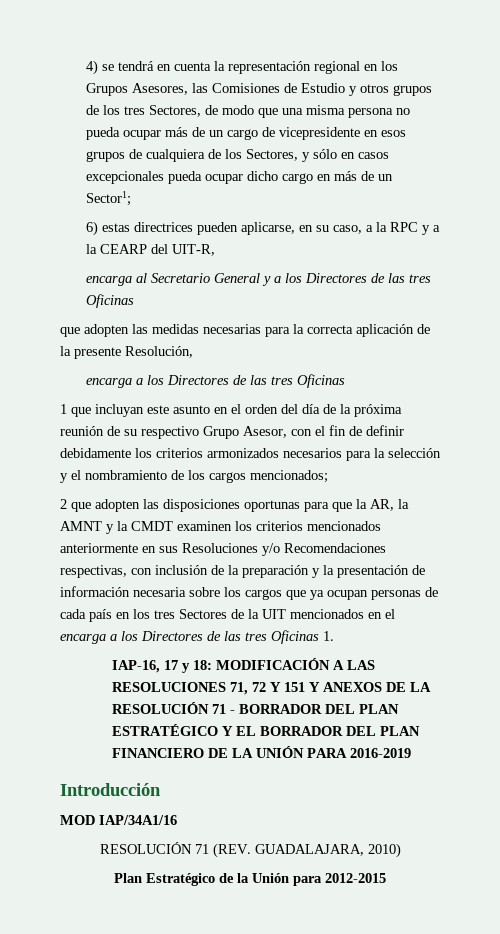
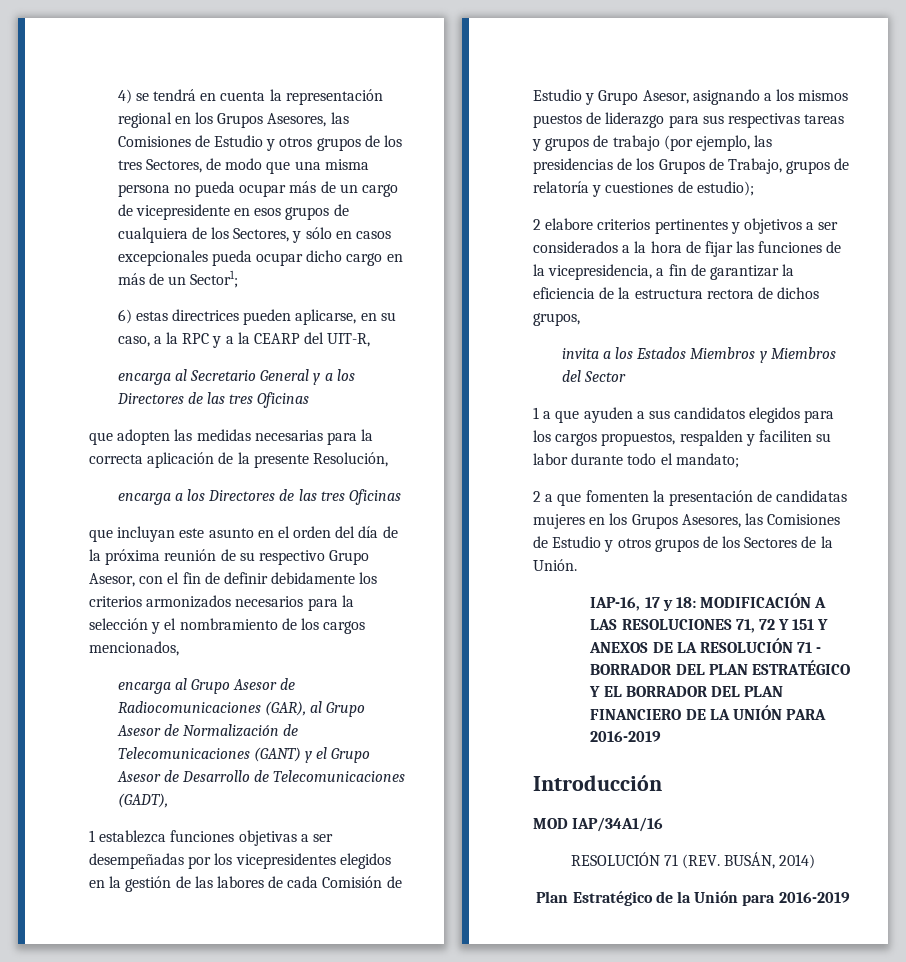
[60,404,67,414] 1 -> (401, 497) none
[250,470,328,483] [60,499,409,512] [60,521,381,534] [60,543,386,556] [60,565,425,578] [60,586,438,600] [60,609,395,622] [60,630,334,644] mencionados; // 2 que adopten las disposiciones oportunas para que la AR, la AMNT y la CMDT examinen los criterios mencionados anteriormente en sus Resoluciones y/o Recomendaciones respectivas, con inclusión de la preparación y la presentación de información necesaria sobre los cargos que ya ocupan personas de cada país en los tres Sectores de la UIT mencionados en el encarga a los Directores de las tres Oficinas 1. -> [89,641,179,656] [117,678,296,694] [117,701,366,717] [116,724,299,737] [117,747,371,763] [116,770,406,782] [117,793,168,808] [89,830,333,846] [89,853,391,869] [89,876,402,892] [533,89,849,105] [533,112,845,128] [532,135,773,151] [533,158,850,174] [533,181,754,197] [533,218,839,234] [533,241,842,257] [533,264,795,280] [533,287,820,299] [533,313,580,326] [561,347,836,363] [561,370,626,382] [533,407,835,423] [533,430,832,446] [533,453,739,468] [533,490,848,506] [533,513,841,529] [533,536,833,552] [533,559,577,571] mencionados, // encarga al Grupo Asesor de Radiocomunicaciones (GAR), al Grupo Asesor de Normalización de Telecomunicaciones (GANT) y el Grupo Asesor de Desarrollo de Telecomunicaciones (GADT), // 1 establezca funciones objetivas a ser desempeñadas por los vicepresidentes elegidos en la gestión de las labores de cada Comisión de Estudio y Grupo Asesor, asignando a los mismos puestos de liderazgo para sus respectivas tareas y grupos de trabajo (por ejemplo, las presidencias de los Grupos de Trabajo, grupos de relatoría y cuestiones de estudio); // 2 elabore criterios pertinentes y objetivos a ser considerados a la hora de fijar las funciones de la vicepresidencia, a fin de garantizar la eficiencia de la estructura rectora de dichos grupos, // invita a los Estados Miembros y Miembros del Sector // 1 a que ayuden a sus candidatos elegidos para los cargos propuestos, respalden y faciliten su labor durante todo el mandato; // 2 a que fomenten la presentación de candidatas mujeres en los Grupos Asesores, las Comisiones de Estudio y otros grupos de los Sectores de la Unión.
[254,843,401,858] GUADALAJARA, 2010) -> [724,852,816,869] BUSÁN, 2014)
[325,873,386,883] 2012-2015 -> [778,892,850,903] 2016-2019

